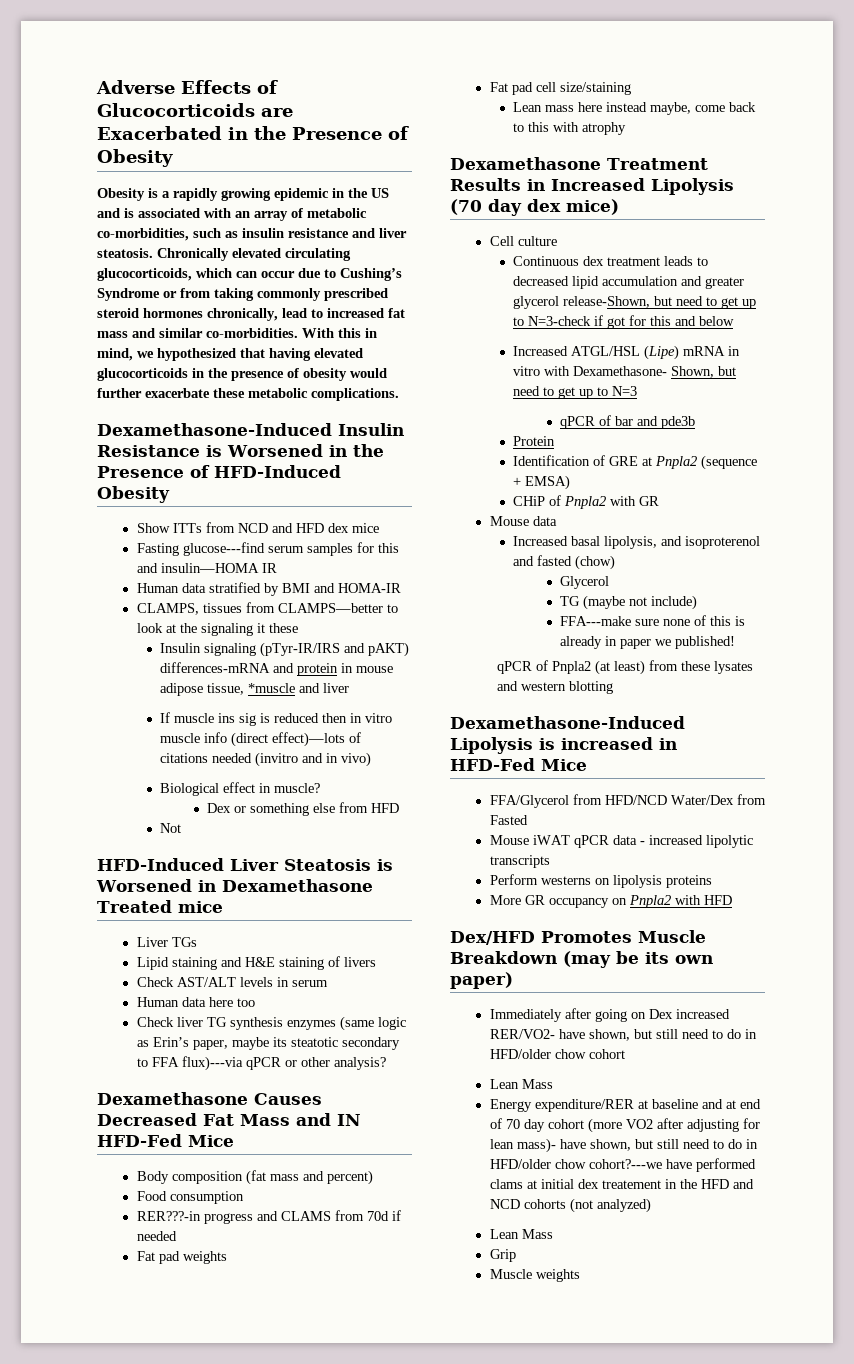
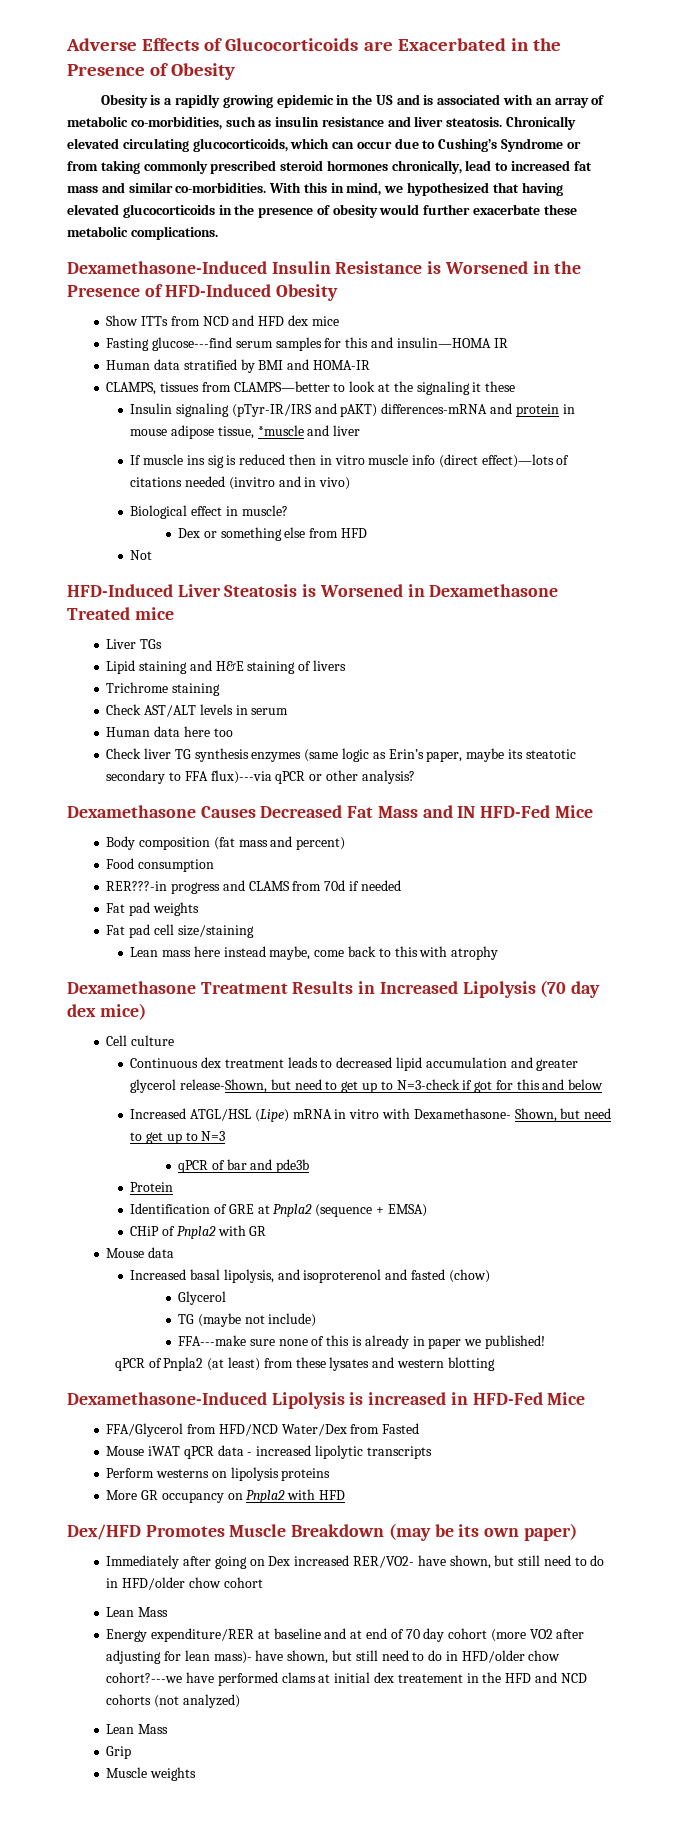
(376, 962) none -> [106,682,221,696] // Trichrome staining

